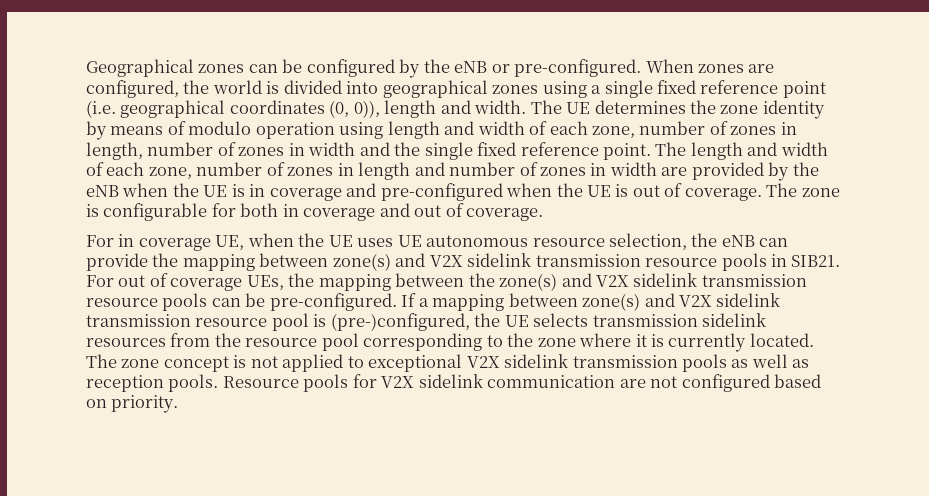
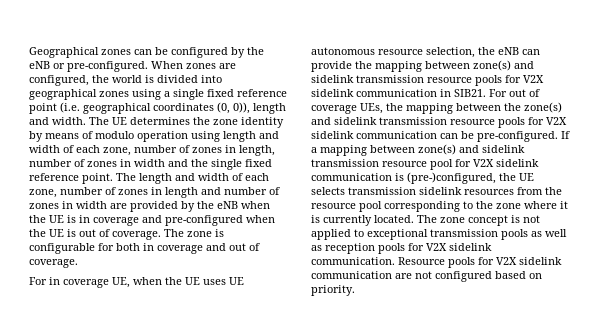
[429,253,767,271] V2X sidelink transmission resource pools -> [311,75,544,86] [311,89,437,97] sidelink transmission resource pools for V2X sidelink communication
[596,273,807,287] [86,293,208,311] V2X sidelink transmission resource pools -> [334,117,567,128] [311,131,437,139] sidelink transmission resource pools for V2X sidelink communication
[679,295,713,307] V2X -> (479, 149) none
(309, 322) none -> [455,159,539,167] [311,173,392,181] for V2X sidelink communication
[466,354,569,368] V2X sidelink -> (428, 234) none
[168,374,219,392] pools. -> [378,243,492,254] [311,257,395,265] pools for V2X sidelink communication.

